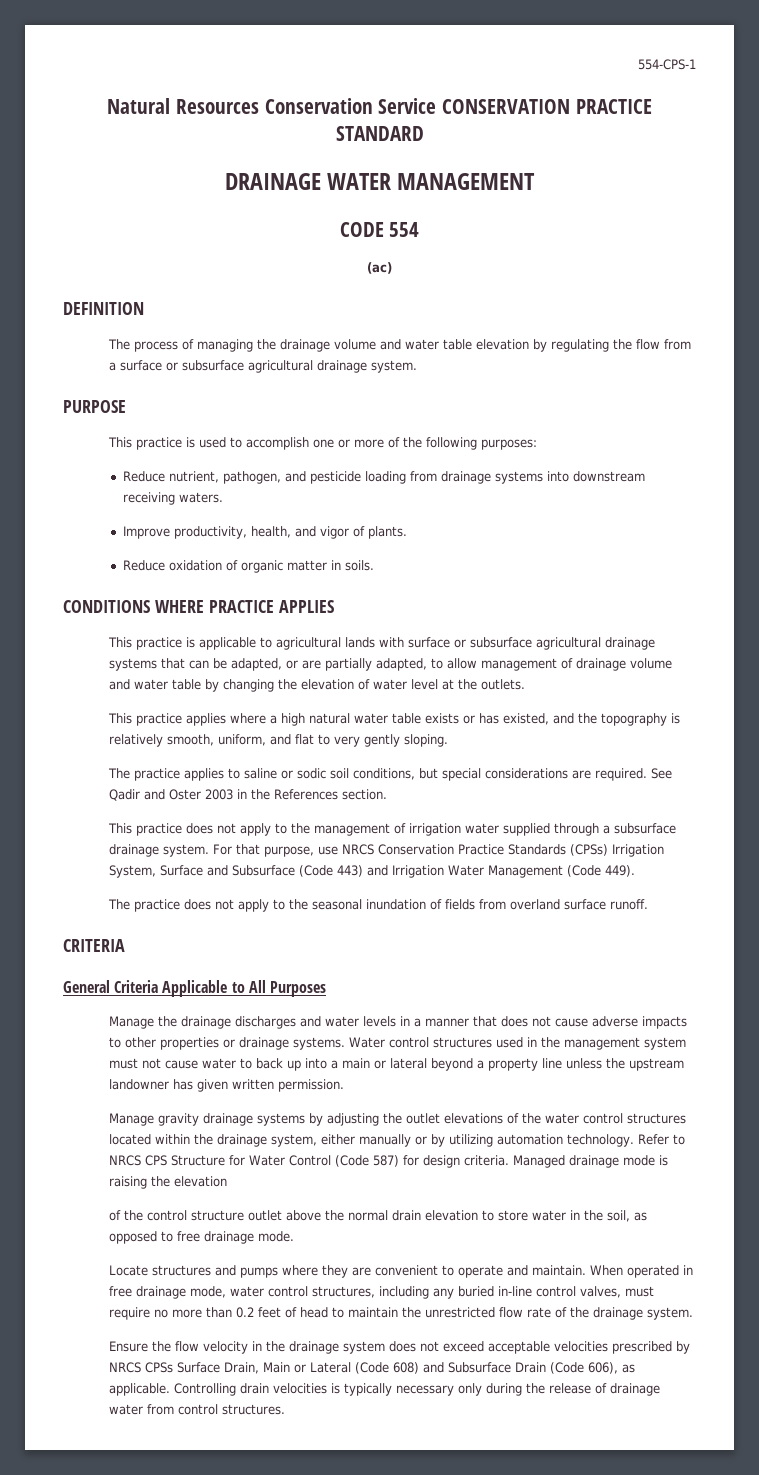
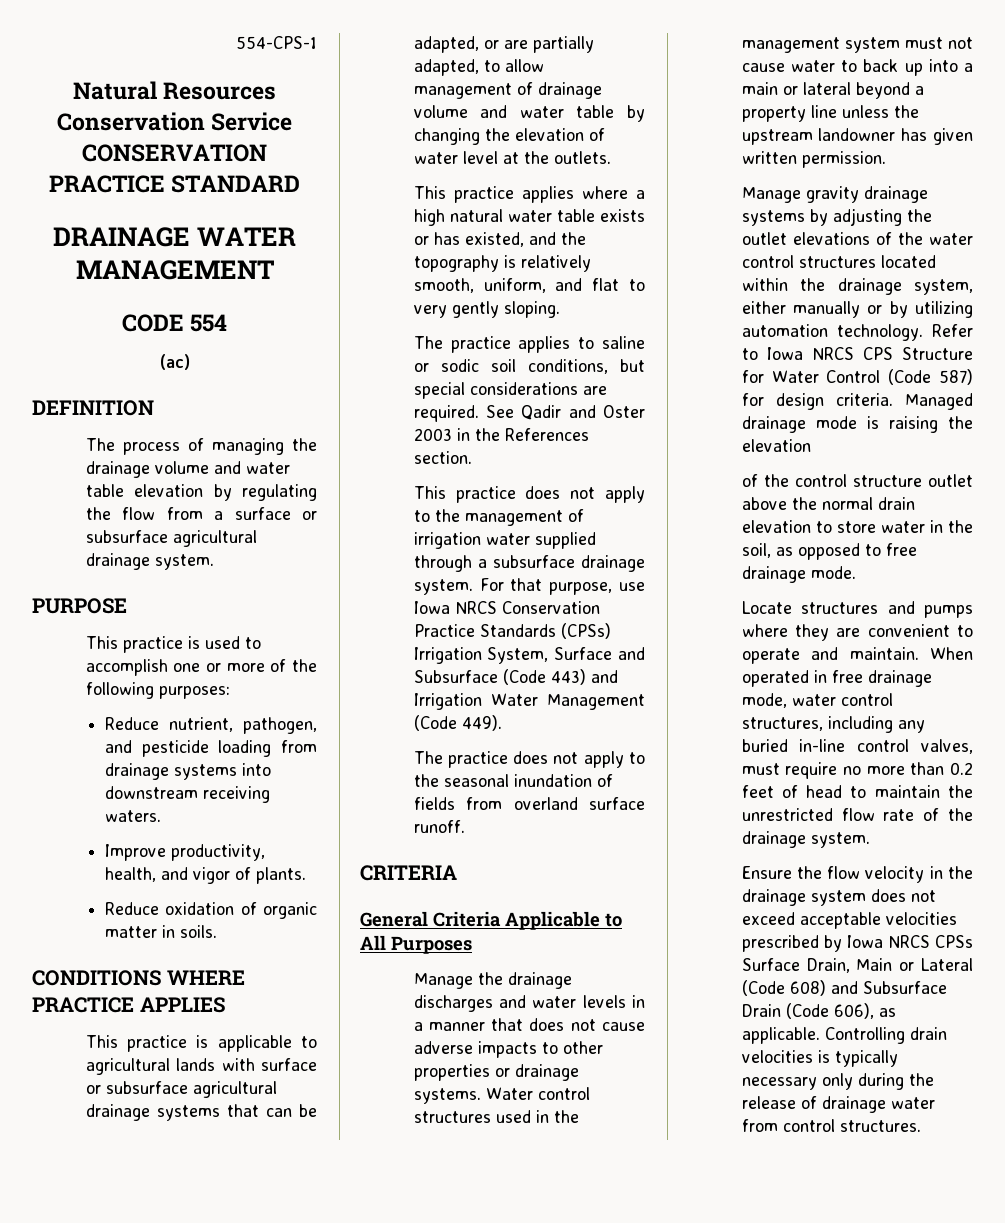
(338, 850) none -> [413,601,450,614] Iowa
(685, 1139) none -> [766,347,803,360] Iowa
(690, 1347) none -> [846,935,883,948] Iowa

